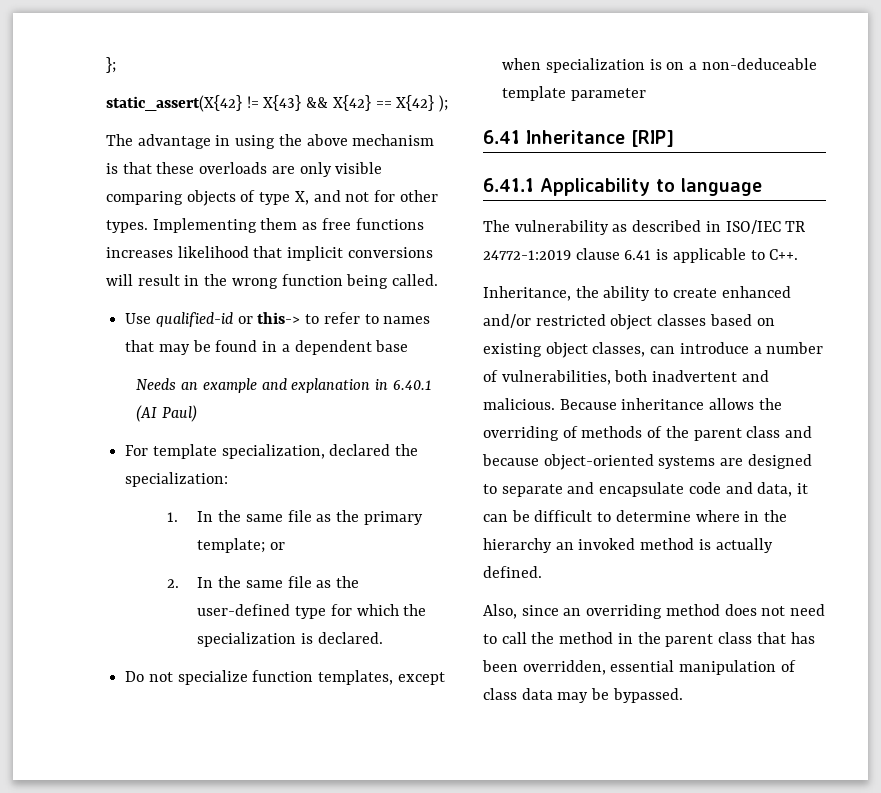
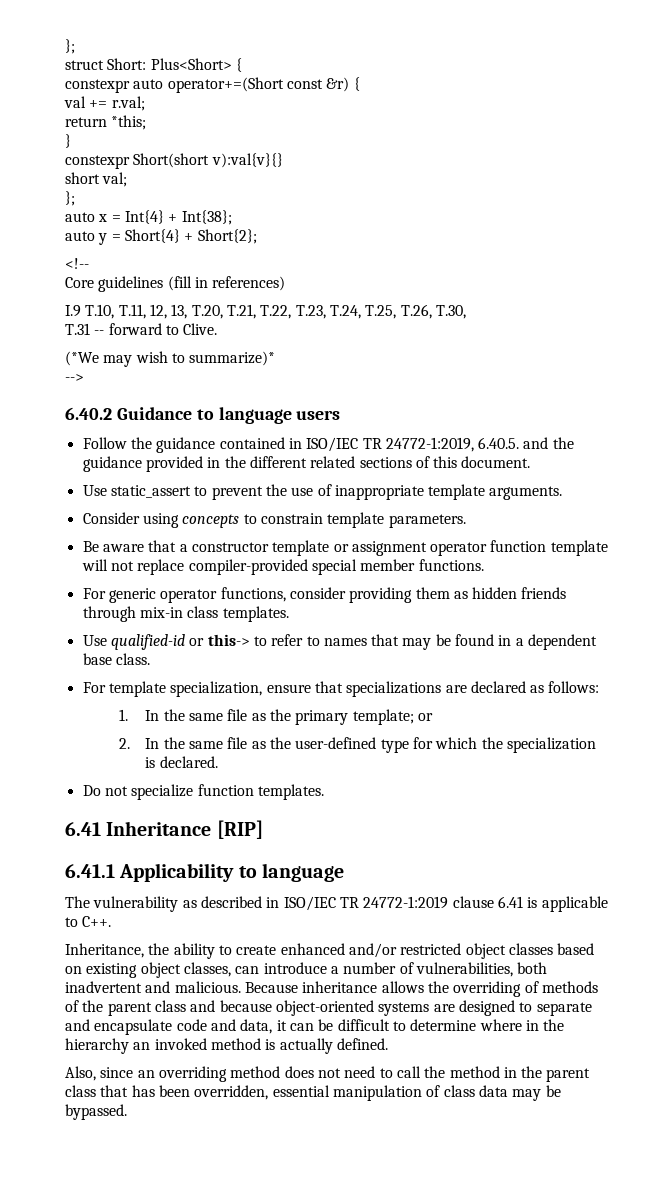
[106,57,116,73] [106,95,449,112] [106,134,435,149] [106,162,383,177] [106,190,438,206] [106,218,424,233] [106,246,433,261] [106,274,439,289] }; // static_assert(X{42} != X{43} && X{42} == X{42} ); // The advantage in using the above mechanism is that these overloads are only visible comparing objects of type X, and not for other types. Implementing them as free functions increases likelihood that implicit conversions will result in the wrong function being called. -> [65,39,75,54] [65,58,242,72] [65,77,360,93] [64,96,145,111] [65,115,147,130] [65,134,71,148] [65,153,283,169] [65,172,128,187] [65,191,75,206] [65,210,232,225] [65,229,257,245] [65,258,89,269] [65,276,286,292] [65,304,466,319] [65,323,218,335] [65,351,276,367] [65,374,84,382] [65,407,341,424] [82,437,574,453] [82,456,531,472] [82,484,563,500] [82,512,466,528] [82,540,608,556] [81,559,484,575] [82,587,567,603] [82,606,289,622] }; // struct Short: Plus<Short> { // constexpr auto operator+=(Short const &r) { // val += r.val; // return *this; // } // constexpr Short(short v):val{v}{} // short val; // }; // auto x = Int{4} + Int{38}; // auto y = Short{4} + Short{2}; // <!-- // Core guidelines (fill in references) // I.9 T.10, T.11, 12, 13, T.20, T.21, T.22, T.23, T.24, T.25, T.26, T.30, // T.31 -- forward to Clive. // (*We may wish to summarize)* // --> // 6.40.2 Guidance to language users // Follow the guidance contained in ISO/IEC TR 24772-1:2019, 6.40.5. and the guidance provided in the different related sections of this document. // Use static_assert to prevent the use of inappropriate template arguments. // Consider using concepts to constrain template parameters. // Be aware that a constructor template or assignment operator function template will not replace compiler-provided special member functions. // For generic operator functions, consider providing them as hidden friends through mix-in class templates.
[136,378,432,393] [136,405,198,422] [125,444,419,459] [125,472,229,487] // Needs an example and explanation in 6.40.1 (AI Paul) // For template specialization, declared the specialization: -> [115,653,150,665] [82,681,600,697] class. // For template specialization, ensure that specializations are declared as follows:
[318,670,445,685] [502,58,817,73] [502,86,646,101] templates, except when specialization is on a non-deduceable template parameter -> [257,784,324,800] templates.

